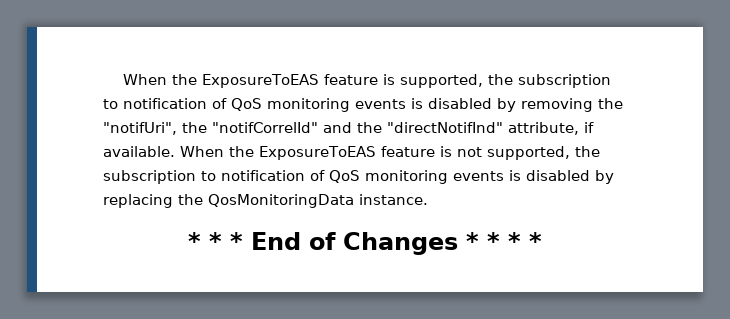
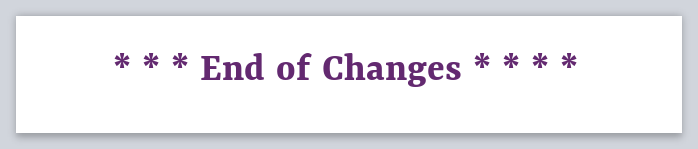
[122,74,611,88] [103,98,623,112] [103,122,594,135] [103,146,600,160] [103,170,614,184] [103,194,428,208] When the ExposureToEAS feature is supported, the subscription to notification of QoS monitoring events is disabled by removing the "notifUri", the "notifCorrelId" and the "directNotifInd" attribute, if available. When the ExposureToEAS feature is not supported, the subscription to notification of QoS monitoring events is disabled by replacing the QosMonitoringData instance. // -> (113, 66) none

